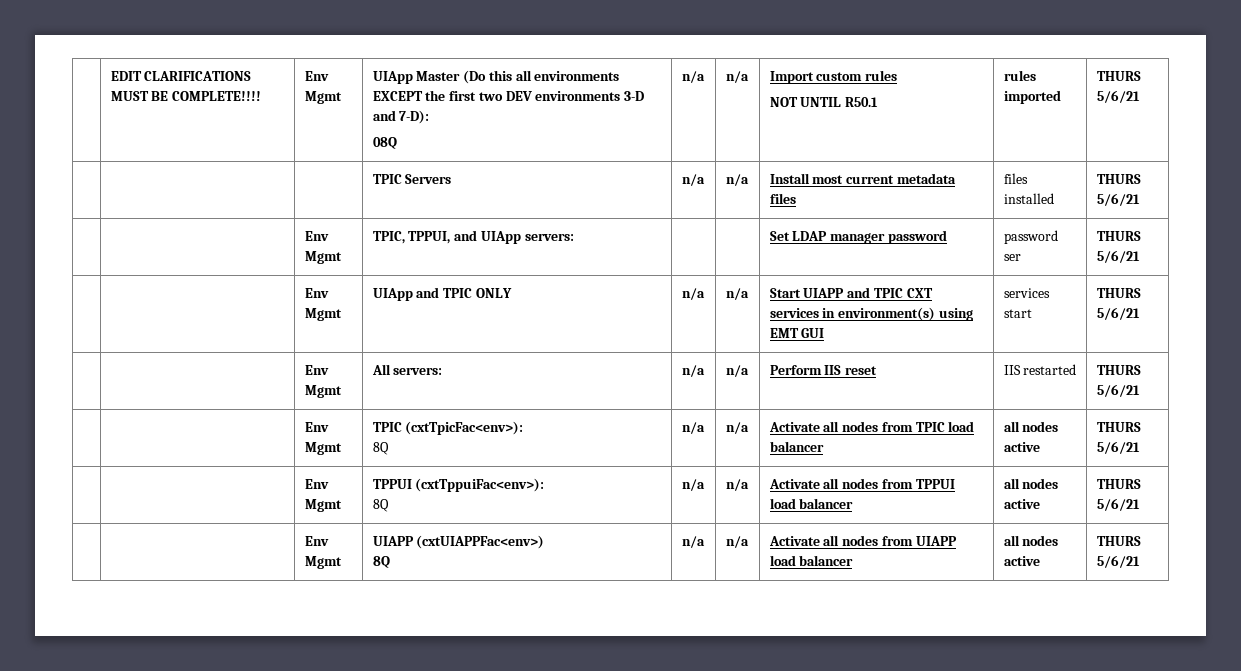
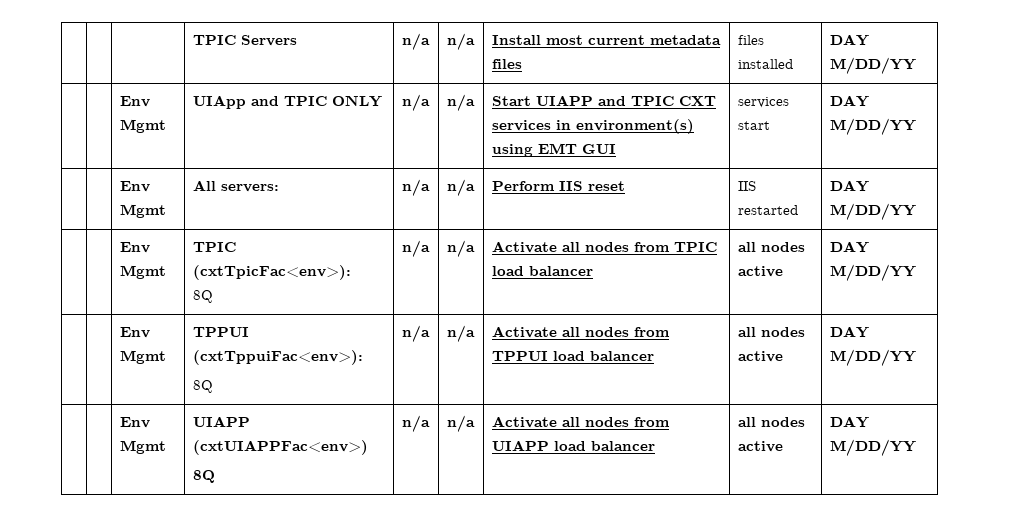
[110,71,252,81] [110,91,262,101] [304,71,329,81] [304,91,342,104] [372,70,620,84] [372,90,645,101] [372,110,430,124] [372,137,397,149] [681,71,705,83] [725,71,749,83] [769,70,898,84] [769,97,879,107] [1003,70,1036,81] [1003,90,1061,104] [1096,71,1141,81] [1096,90,1140,103] | EDIT CLARIFICATIONS MUST BE COMPLETE!!!! | Env Mgmt | UIApp Master (Do this all environments EXCEPT the first two DEV environments 3-D and 7-D): // 08Q | n/a | n/a | Import custom rules // NOT UNTIL R50.1 | rules imported | THURS 5/6/21 // -> (192, 40) none
[1096,174,1141,184] [1096,193,1140,206] [304,231,329,241] [304,251,342,264] [372,230,574,244] [769,230,947,244] [1003,230,1058,244] [1003,254,1021,261] [1096,231,1141,241] [1096,250,1140,263] THURS 5/6/21 // | | Env Mgmt | TPIC, TPPUI, and UIApp servers: | | | Set LDAP manager password | password ser | THURS 5/6/21 -> [829,34,869,46] [829,57,916,74] DAY M/DD/YY
[1096,288,1141,298] [1096,307,1140,320] THURS 5/6/21 -> [829,95,869,107] [829,118,916,135] DAY M/DD/YY
[1096,365,1141,375] [1096,384,1140,397] THURS 5/6/21 -> [829,180,869,192] [829,203,916,220] DAY M/DD/YY
[1096,422,1141,432] [1096,441,1140,454] THURS 5/6/21 -> [829,241,869,253] [829,264,916,281] DAY M/DD/YY
[1096,479,1141,489] [1096,498,1140,511] THURS 5/6/21 -> [829,326,869,338] [829,349,916,366] DAY M/DD/YY
[1096,536,1141,546] [1096,555,1140,568] THURS 5/6/21 -> [829,416,869,428] [829,439,916,456] DAY M/DD/YY

